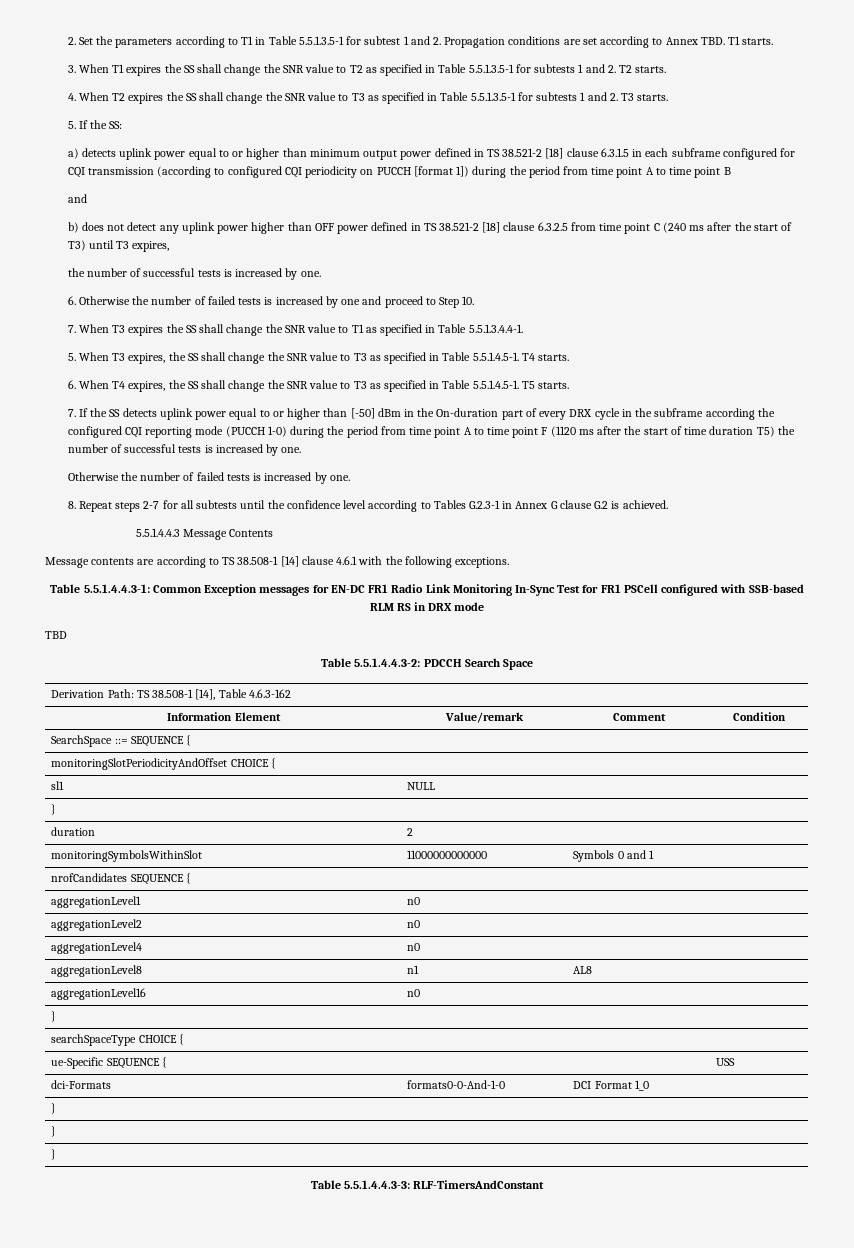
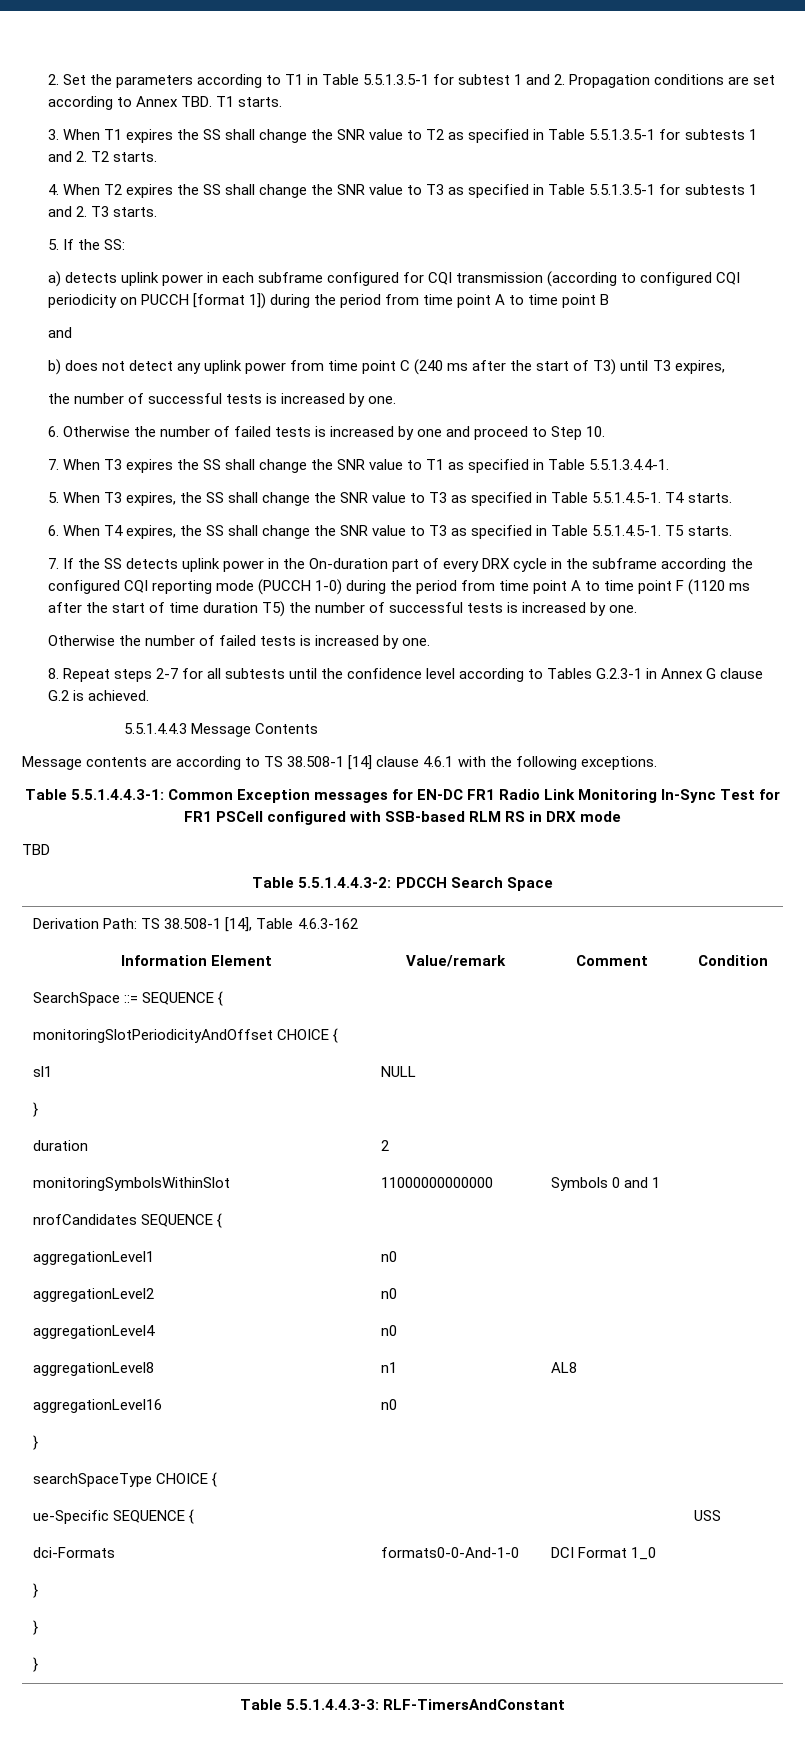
[188,148,629,160] equal to or higher than minimum output power defined in TS 38.521-2 [18] clause 6.3.1.5 -> (203, 280) none
[251,222,568,234] higher than OFF power defined in TS 38.521-2 [18] clause 6.3.2.5 -> (286, 368) none
[229,408,401,420] equal to or higher than [-50] dBm -> (264, 566) none

